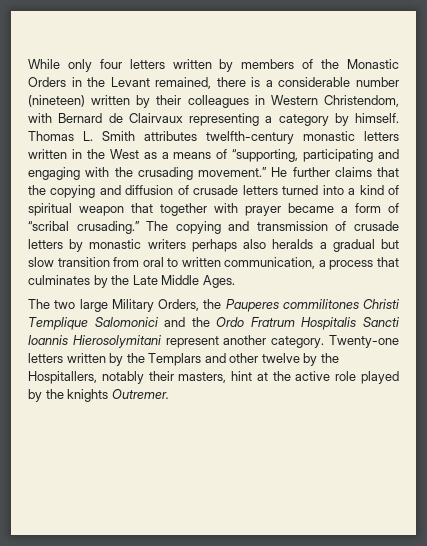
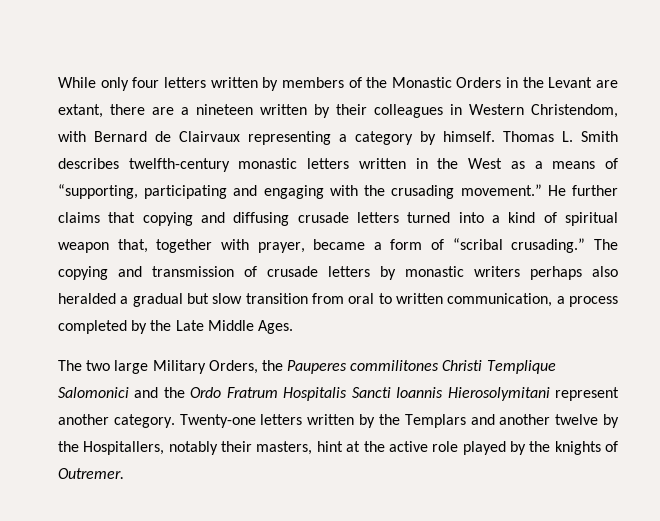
[155,77,400,89] [28,95,85,107] remained, there is a considerable number (nineteen) -> [596,80,619,88] [58,104,253,118] are extant, there are a nineteen
[144,131,197,141] attributes -> [58,158,119,169] describes
[28,185,189,198] the copying and diffusion of -> [142,212,290,226] copying and diffusing
[131,203,153,213] that -> [117,239,148,253] that,
[245,206,281,216] prayer -> [257,242,305,253] prayer,
[272,239,314,249] heralds -> [58,293,116,304] heralded
[376,257,399,267] [28,275,90,285] that culminates -> [58,320,127,334] completed
[229,353,259,363] other -> [499,414,551,425] another
(109, 395) none -> [604,441,618,452] of

